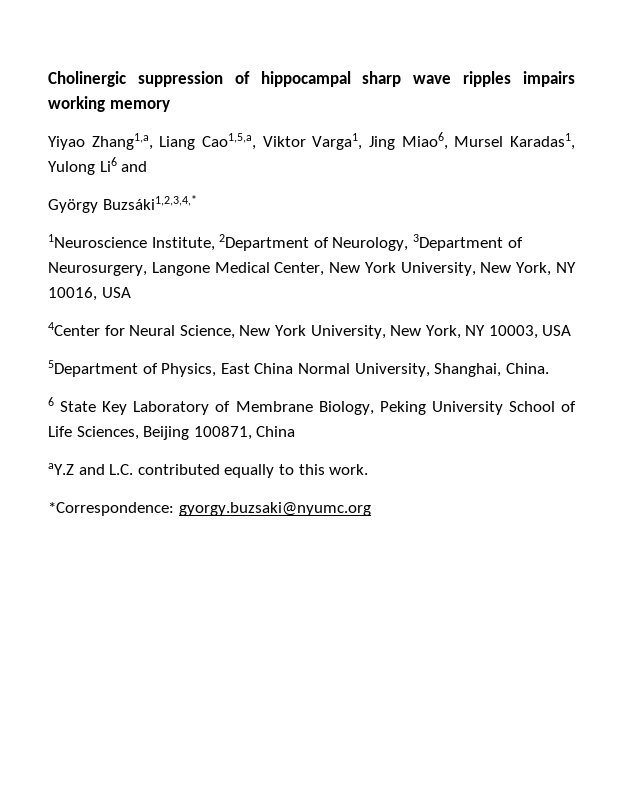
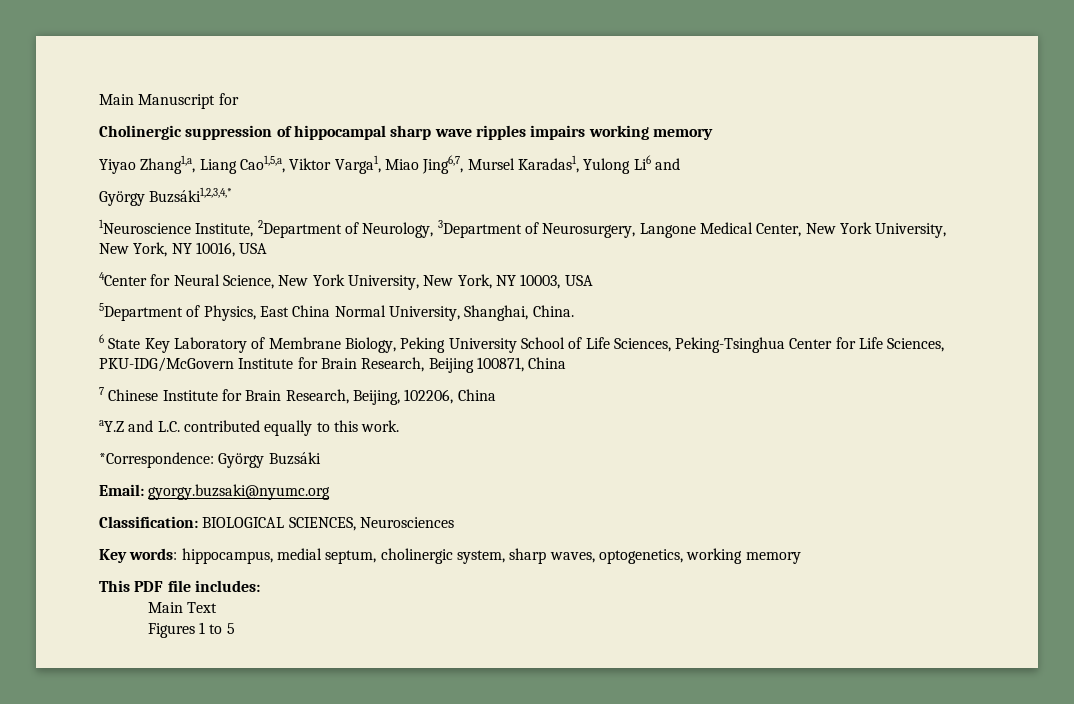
(48, 79) none -> [99,93,239,109] Main Manuscript for //
[369,132,448,150] Jing Miao6, -> [384,155,464,174] Miao Jing6,7,
[143,426,252,440] Beijing 100871, -> [675,337,945,353] [99,357,567,373] [99,387,454,405] Peking-Tsinghua Center for Life Sciences, PKU-IDG/McGovern Institute for Brain Research, Beijing 100871, China // 7 Chinese Institute for Brain Research, Beijing, 102206,
[178,502,371,516] gyorgy.buzsaki@nyumc.org -> [218,452,321,468] [99,484,331,500] [99,516,454,531] [99,548,801,564] [99,580,260,592] [147,602,217,613] [147,622,235,638] György Buzsáki // Email: gyorgy.buzsaki@nyumc.org // Classification: BIOLOGICAL SCIENCES, Neurosciences // Key words: hippocampus, medial septum, cholinergic system, sharp waves, optogenetics, working memory // This PDF file includes: // Main Text // Figures 1 to 5

